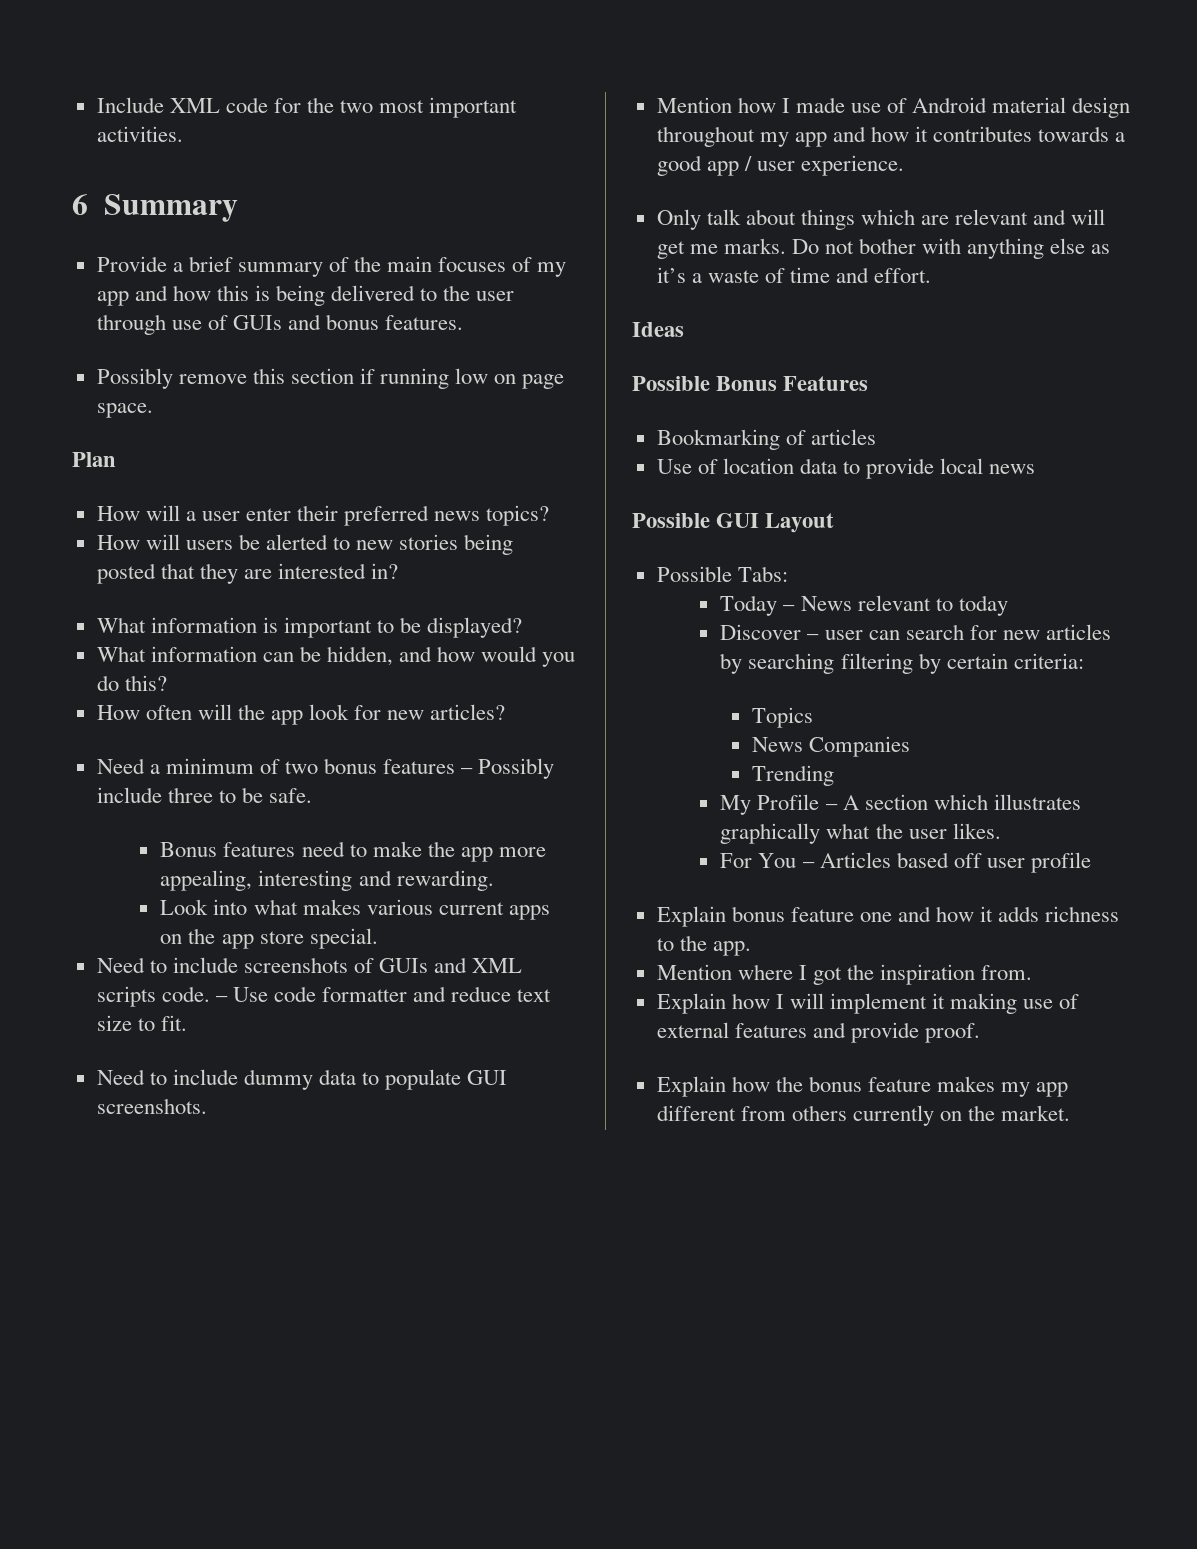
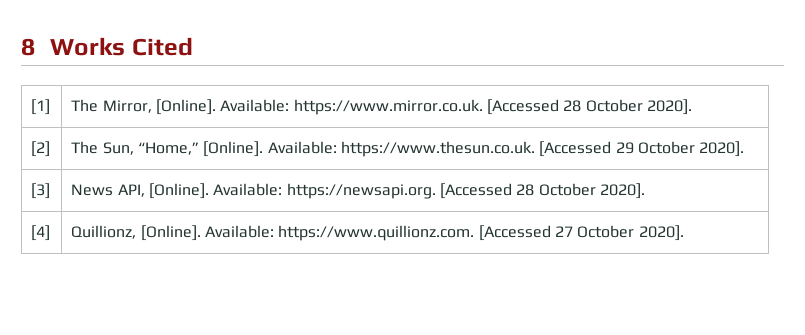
[96,97,518,118] [96,126,183,142] [72,194,238,222] [96,256,567,277] [96,285,515,306] [96,314,464,335] [96,368,565,389] [96,403,153,418] [72,452,116,467] [96,505,550,526] [96,534,514,555] [96,563,399,584] [96,617,523,638] [96,646,576,667] [96,675,167,691] [96,704,506,725] [96,758,555,779] [96,787,313,803] [160,841,546,862] [160,870,494,891] [160,899,550,920] [160,928,378,949] [96,957,523,973] [96,986,552,1007] [96,1015,187,1031] [96,1069,508,1090] [96,1098,207,1114] [656,97,1131,118] [656,126,1126,147] [656,155,905,176] [656,209,1106,230] [656,238,1111,259] [656,267,932,283] [632,322,684,337] [632,376,869,391] [656,429,876,450] [656,458,1036,479] [632,513,835,533] [656,566,788,582] [720,595,1008,616] [720,624,1111,640] [720,653,1084,674] [752,707,814,728] [752,736,911,757] [752,765,835,786] [720,794,1081,815] [720,823,1001,844] [720,852,1091,873] [656,906,1120,927] [656,935,751,956] [656,964,1033,985] [656,993,1080,1014] [656,1022,981,1043] [656,1076,1069,1097] [656,1105,1071,1126] Include XML code for the two most important activities. // 6 Summary // Provide a brief summary of the main focuses of my app and how this is being delivered to the user through use of GUIs and bonus features. // Possibly remove this section if running low on page space. // Plan // How will a user enter their preferred news topics? // How will users be alerted to new stories being posted that they are interested in? // What information is important to be displayed? // What information can be hidden, and how would you do this? // How often will the app look for new articles? // Need a minimum of two bonus features – Possibly include three to be safe. // Bonus features need to make the app more appealing, interesting and rewarding. // Look into what makes various current apps on the app store special. // Need to include screenshots of GUIs and XML scripts code. – Use code formatter and reduce text size to fit. // Need to include dummy data to populate GUI screenshots. // Mention how I made use of Android material design throughout my app and how it contributes towards a good app / user experience. // Only talk about things which are relevant and will get me marks. Do not bother with anything else as it’s a waste of time and effort. // Ideas // Possible Bonus Features // Bookmarking of articles // Use of location data to provide local news // Possible GUI Layout // Possible Tabs: // Today – News relevant to today // Discover – user can search for new articles by searching filtering by certain criteria: // Topics // News Companies // Trending // My Profile – A section which illustrates graphically what the user likes. // For You – Articles based off user profile // Explain bonus feature one and how it adds richness to the app. // Mention where I got the inspiration from. // Explain how I will implement it making use of external features and provide proof. // Explain how the bonus feature makes my app different from others currently on the market. -> [21,37,193,56] [31,99,51,115] [71,99,693,115] [31,141,51,157] [71,141,745,157] [31,183,51,199] [71,183,646,199] [31,225,51,241] [71,225,684,241] 8 Works Cited // [1] | The Mirror, [Online]. Available: https://www.mirror.co.uk. [Accessed 28 October 2020]. // [2] | The Sun, “Home,” [Online]. Available: https://www.thesun.co.uk. [Accessed 29 October 2020]. // [3] | News API, [Online]. Available: https://newsapi.org. [Accessed 28 October 2020]. // [4] | Quillionz, [Online]. Available: https://www.quillionz.com. [Accessed 27 October 2020].

